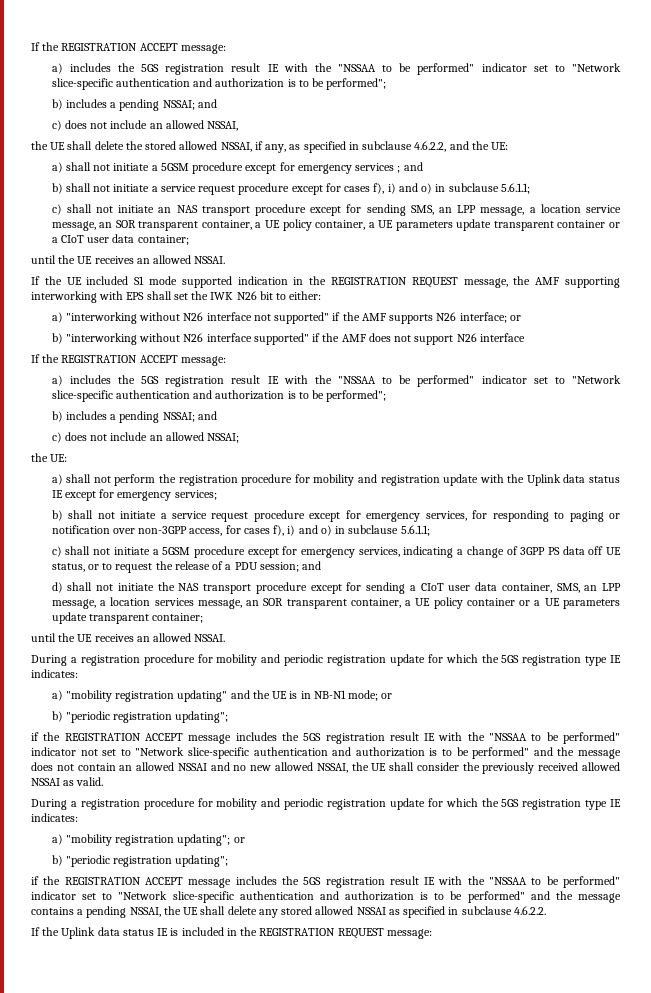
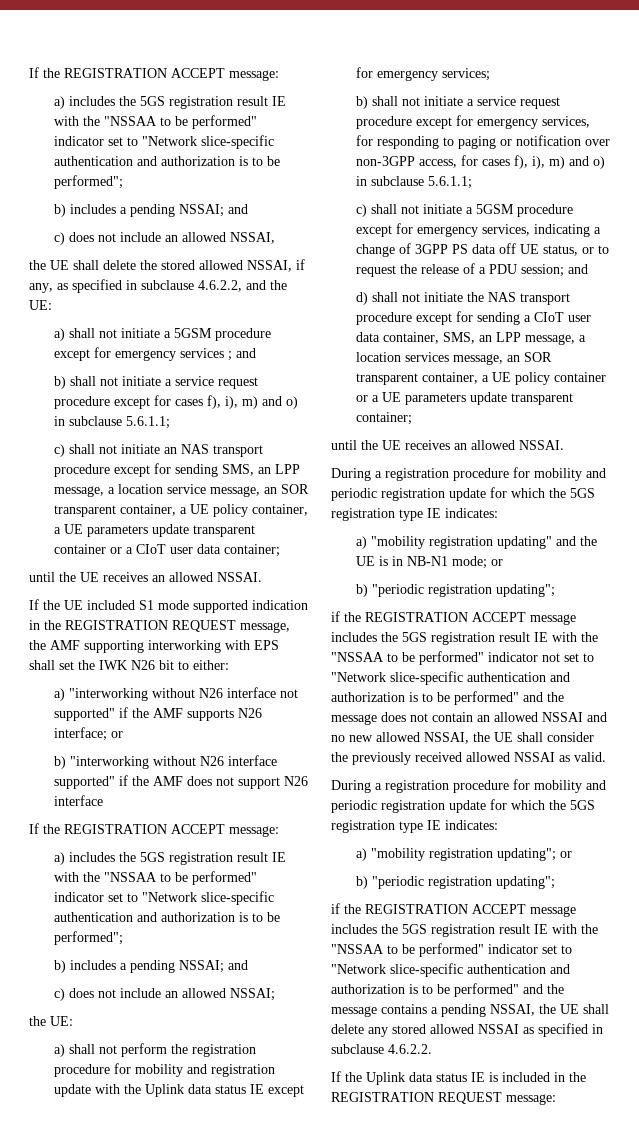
[387,183,396,194] i) -> [224,396,258,409] i), m)
[287,525,296,536] i) -> [531,156,565,169] i), m)

